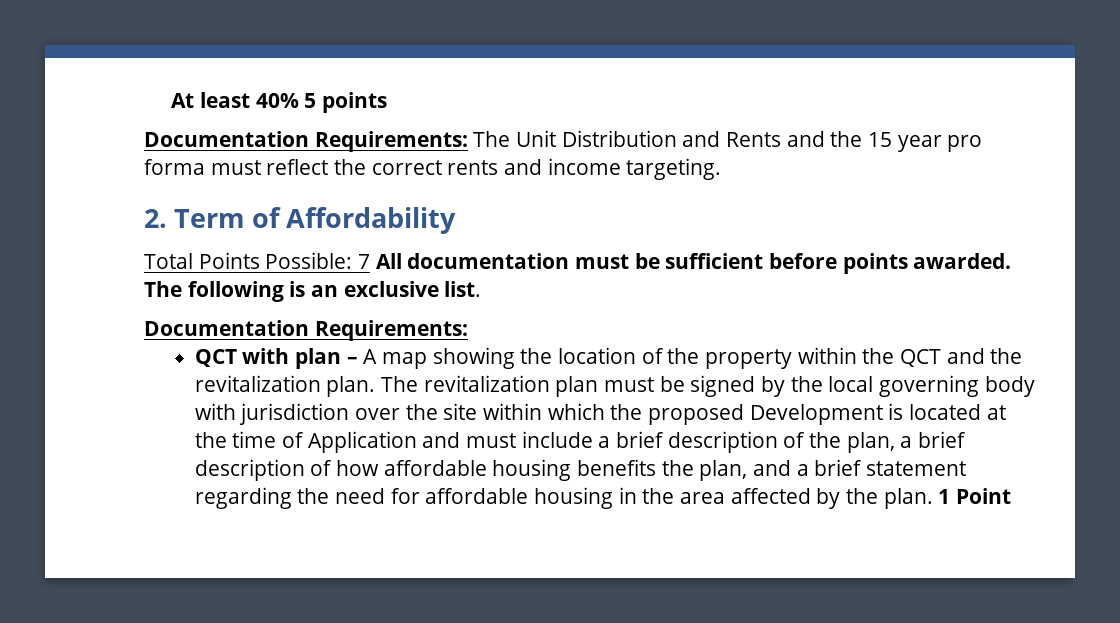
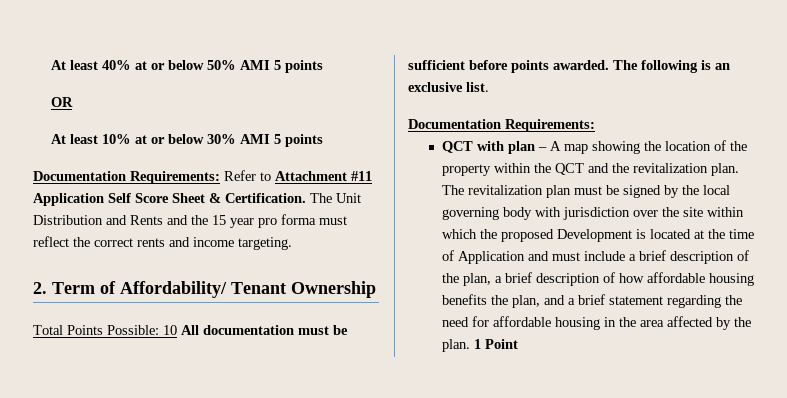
[304,92,388,113] [144,131,468,152] 5 points // Documentation Requirements: -> [134,60,323,73] [50,97,73,107] [50,134,323,147] [33,170,372,184] [33,193,306,206] at or below 50% AMI 5 points // OR // At least 10% at or below 30% AMI 5 points // Documentation Requirements: Refer to Attachment #11 Application Self Score Sheet & Certification.
[286,207,457,234] Affordability -> [120,281,376,298] Affordability/ Tenant Ownership
[357,254,370,269] 7 -> [163,325,177,335] 10

